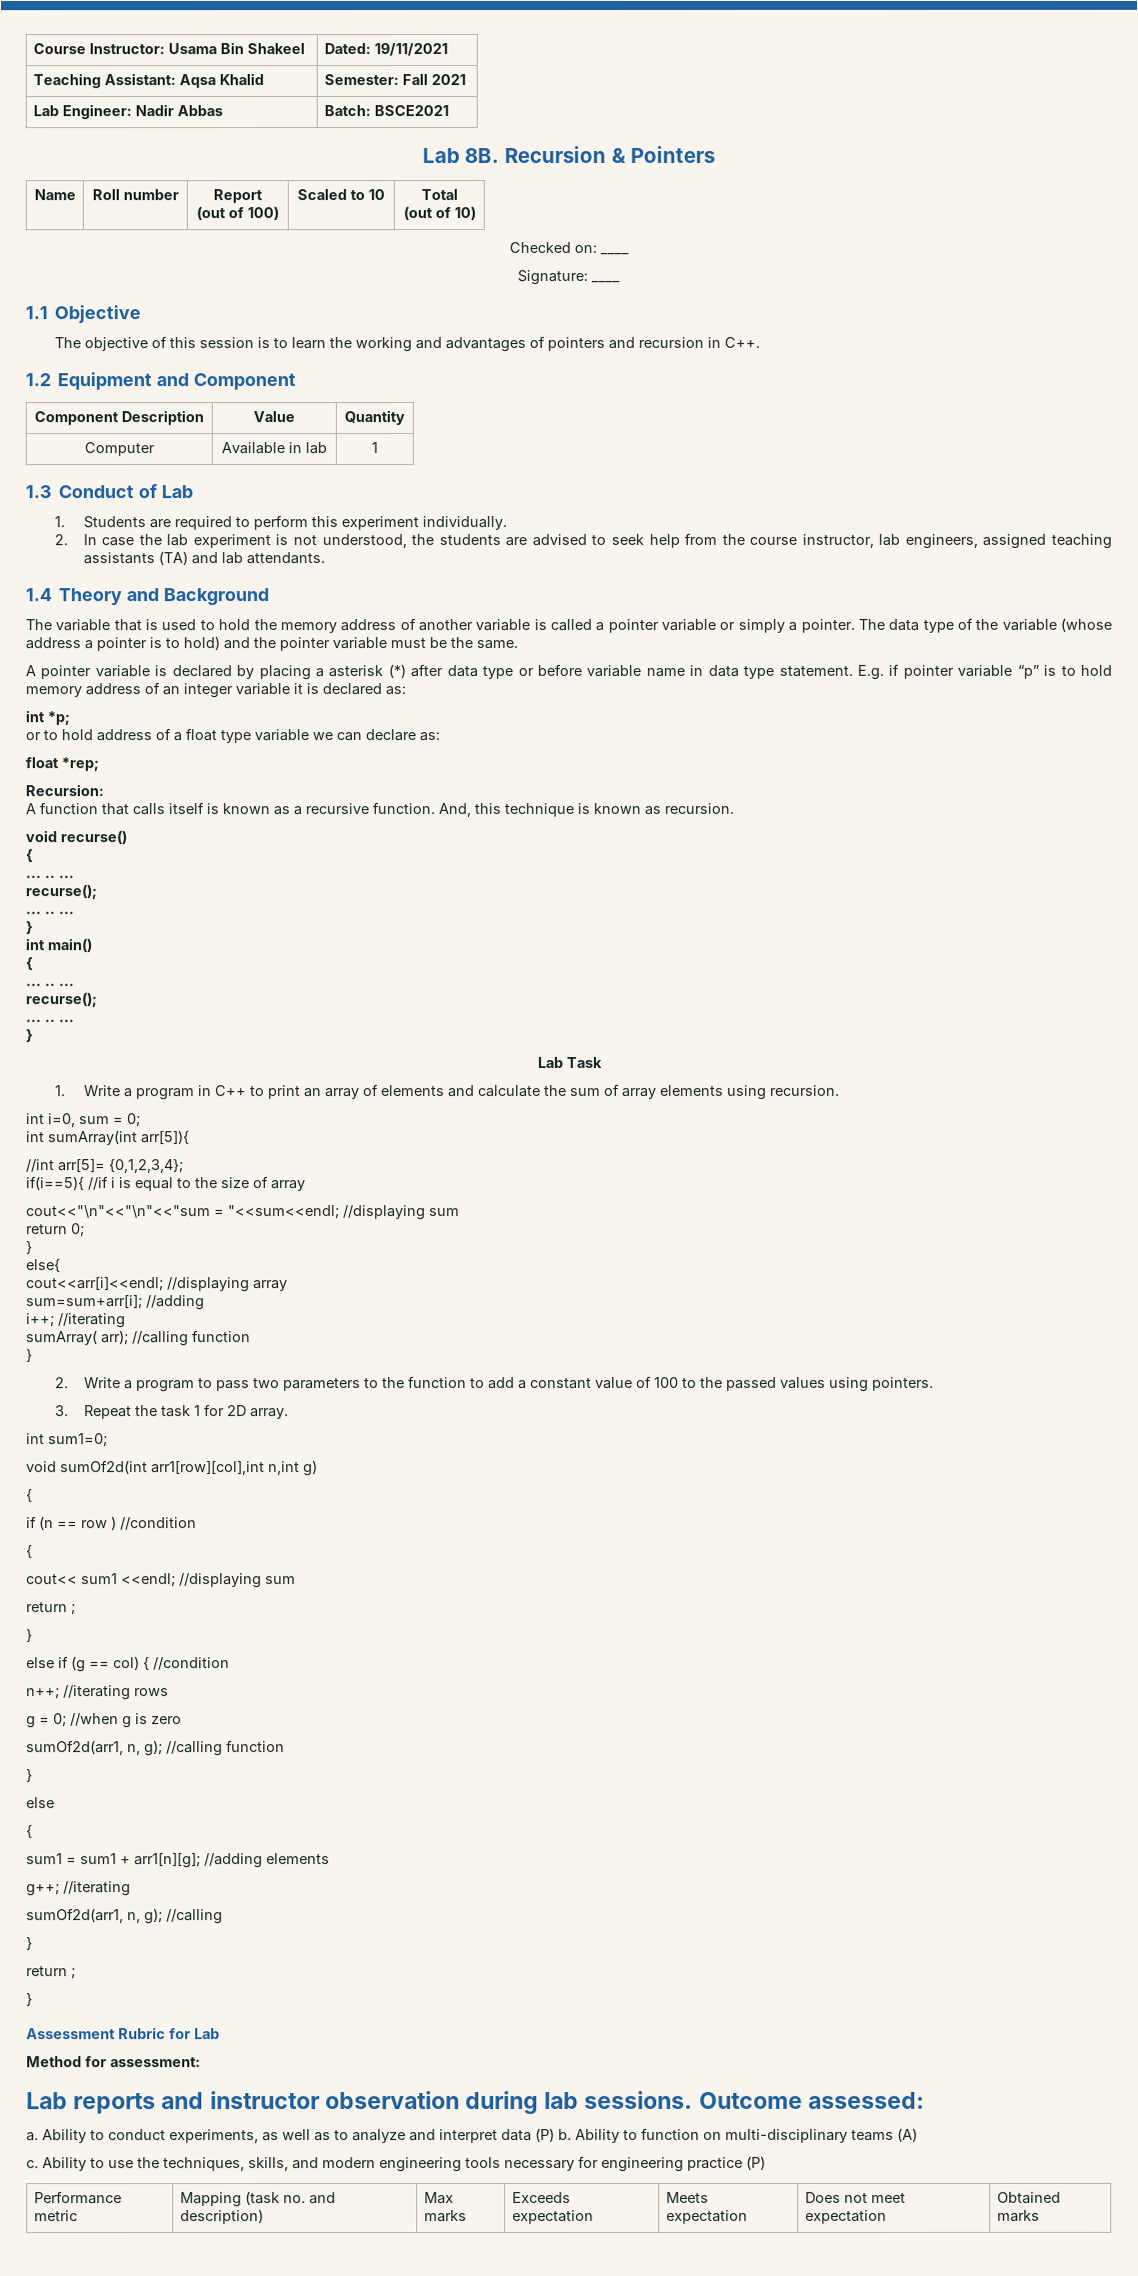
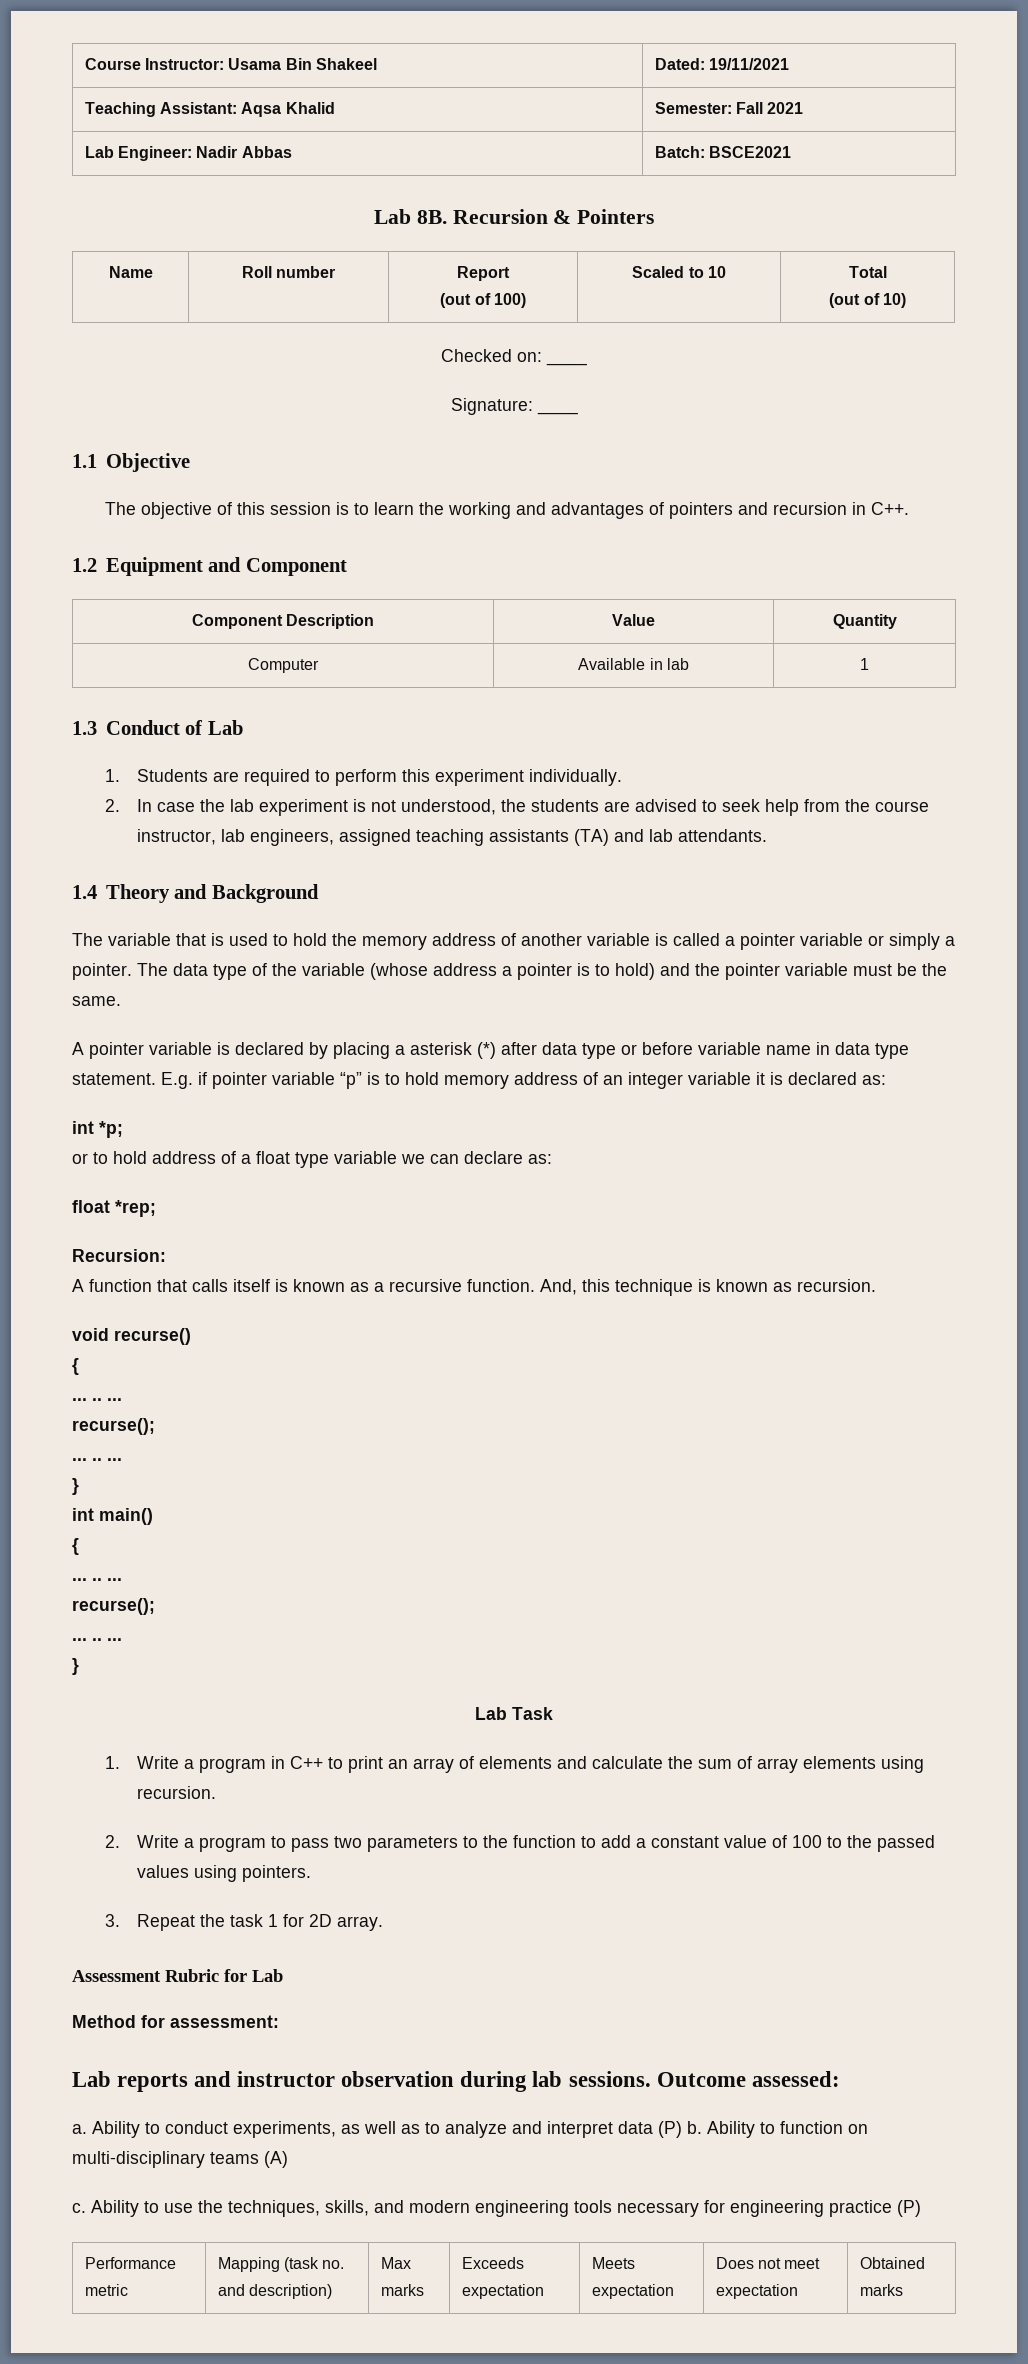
[25,1113,140,1128] [25,1130,190,1146] [26,1158,184,1174] [26,1176,306,1192] [26,1205,460,1221] [26,1223,85,1238] [26,1240,33,1255] [26,1258,61,1273] [26,1276,288,1293] [26,1294,205,1311] [26,1313,126,1329] [26,1330,251,1347] [26,1348,33,1363] // int i=0, sum = 0; // int sumArray(int arr[5]){ // //int arr[5]= {0,1,2,3,4}; // if(i==5){ //if i is equal to the size of array // cout<<"\n"<<"\n"<<"sum = "<<sum<<endl; //displaying sum // return 0; // } // else{ // cout<<arr[i]<<endl; //displaying array // sum=sum+arr[i]; //adding // i++; //iterating // sumArray( arr); //calling function // } -> (217, 1792) none
[26,1433,108,1448] [26,1460,318,1477] [26,1488,33,1503] [26,1516,197,1531] [26,1544,33,1559] [26,1573,296,1589] [26,1602,76,1616] [26,1628,33,1643] [26,1656,230,1673] [26,1685,169,1701] [26,1713,182,1729] [26,1740,285,1757] [26,1768,33,1783] [26,1797,55,1809] [26,1824,33,1839] [26,1852,330,1869] [26,1881,131,1897] [26,1908,223,1925] [26,1936,33,1951] [26,1966,76,1980] [26,1992,33,2007] // int sum1=0; // void sumOf2d(int arr1[row][col],int n,int g) // { // if (n == row ) //condition // { // cout<< sum1 <<endl; //displaying sum // return ; // } // else if (g == col) { //condition // n++; //iterating rows // g = 0; //when g is zero // sumOf2d(arr1, n, g); //calling function // } // else // { // sum1 = sum1 + arr1[n][g]; //adding elements // g++; //iterating // sumOf2d(arr1, n, g); //calling // } // return ; // } -> (384, 1923) none

